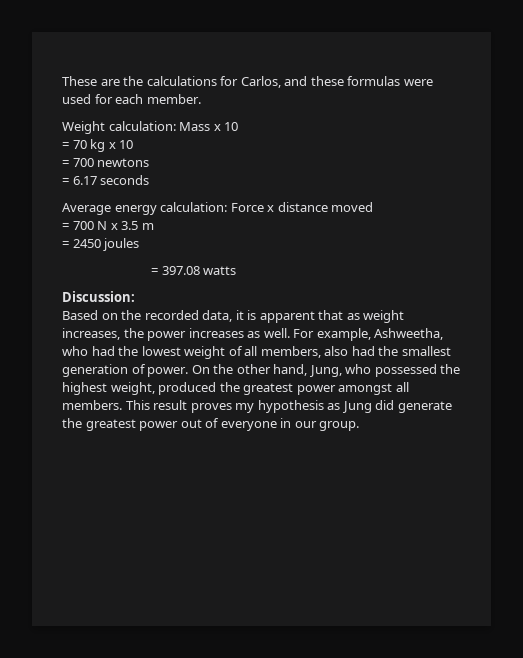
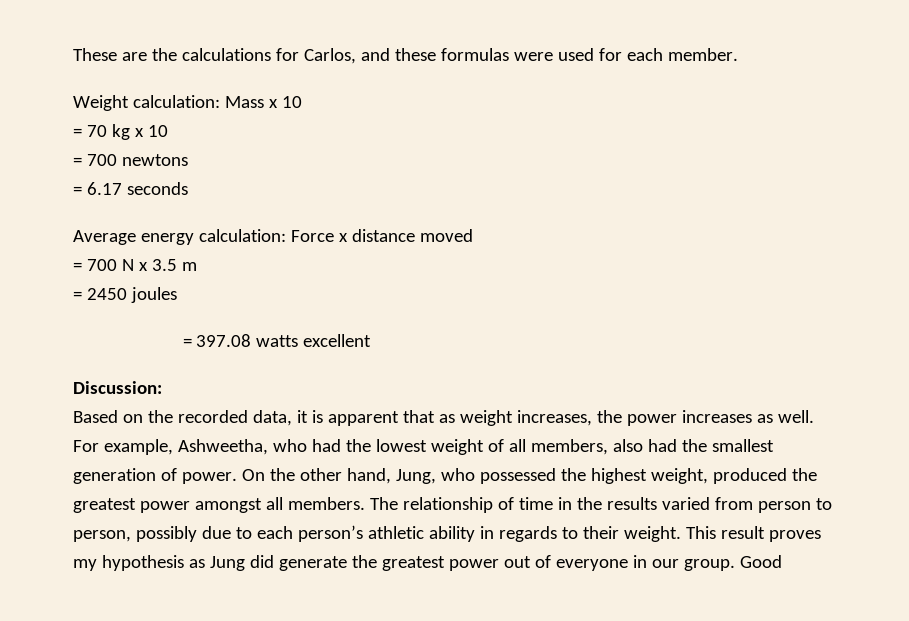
(237, 270) none -> [303,334,372,347] excellent
(122, 405) none -> [369,497,832,513] [73,525,681,542] The relationship of time in the results varied from person to person, possibly due to each person’s athletic ability in regards to their weight.
(360, 426) none -> [739,555,782,568] Good

